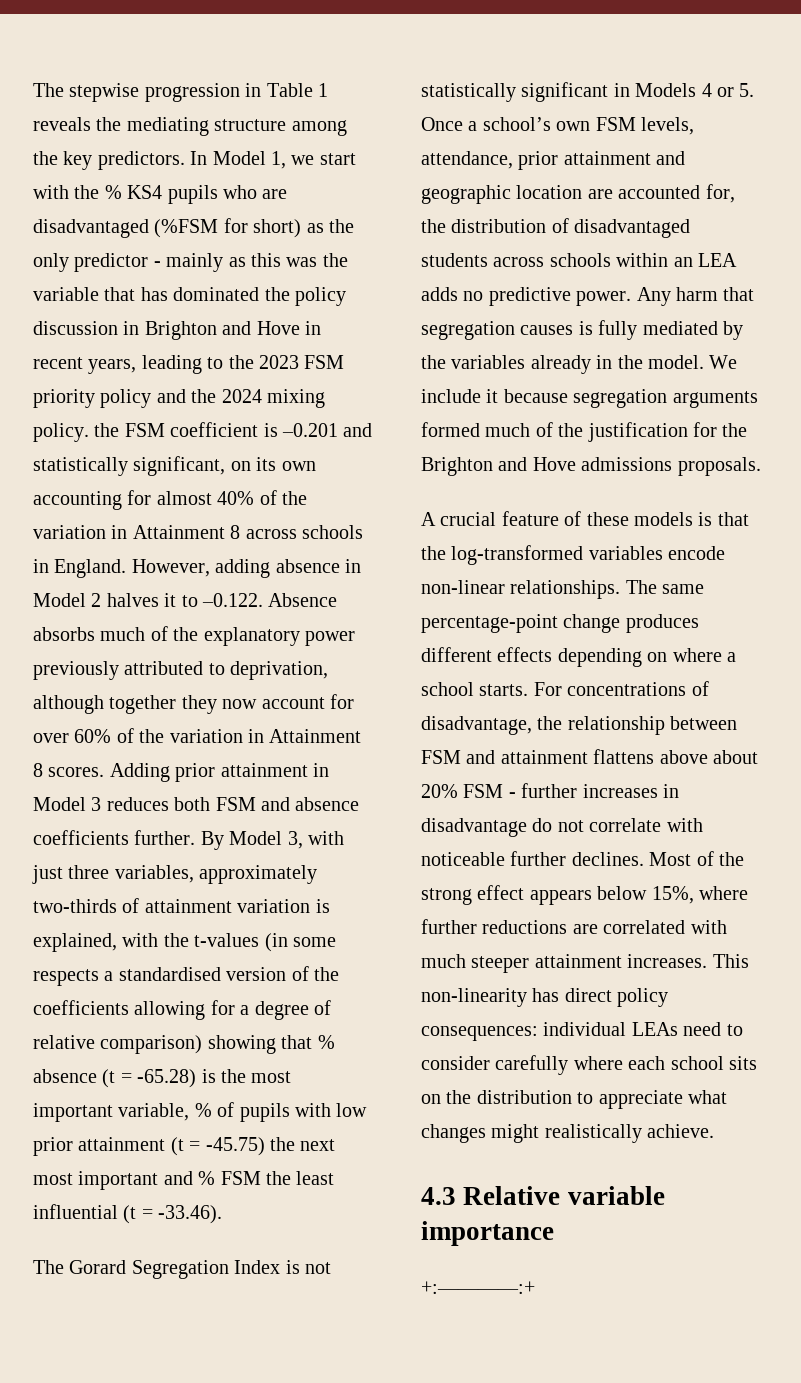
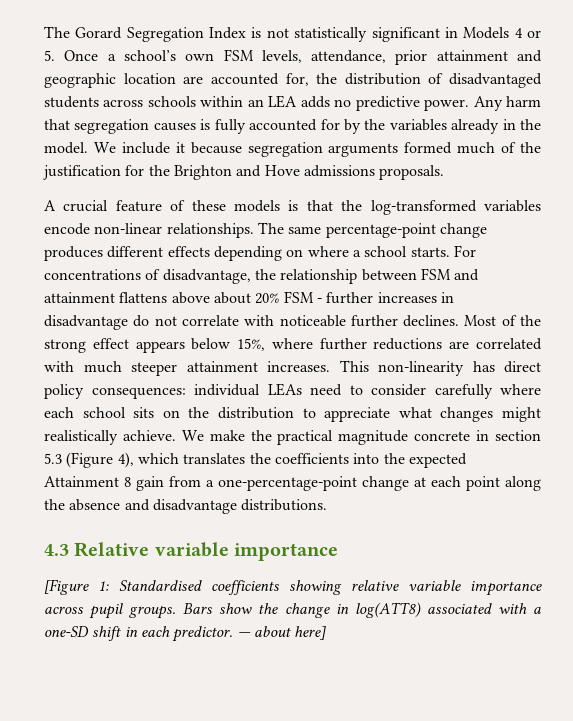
[33,83,328,102] [33,117,347,136] [33,151,356,170] [33,185,288,204] [33,218,354,238] [33,253,348,272] [33,287,346,306] [33,321,321,340] [33,355,345,374] [33,389,325,408] [33,422,373,442] [33,456,316,476] [33,490,307,510] [33,525,363,539] [33,559,361,578] [33,593,338,607] [33,626,355,646] [33,661,329,680] [33,694,354,714] [33,728,362,743] [33,763,329,782] [33,797,360,811] [33,830,344,850] [32,865,318,884] [33,898,330,913] [33,933,336,952] [33,966,339,986] [33,1000,331,1020] [33,1035,335,1054] [33,1069,292,1088] [33,1102,368,1122] [33,1137,336,1156] [33,1171,335,1190] [33,1204,223,1224] [33,1260,64,1274] The stepwise progression in Table 1 reveals the mediating structure among the key predictors. In Model 1, we start with the % KS4 pupils who are disadvantaged (%FSM for short) as the only predictor - mainly as this was the variable that has dominated the policy discussion in Brighton and Hove in recent years, leading to the 2023 FSM priority policy and the 2024 mixing policy. the FSM coefficient is –0.201 and statistically significant, on its own accounting for almost 40% of the variation in Attainment 8 across schools in England. However, adding absence in Model 2 halves it to –0.122. Absence absorbs much of the explanatory power previously attributed to deprivation, although together they now account for over 60% of the variation in Attainment 8 scores. Adding prior attainment in Model 3 reduces both FSM and absence coefficients further. By Model 3, with just three variables, approximately two-thirds of attainment variation is explained, with the t-values (in some respects a standardised version of the coefficients allowing for a degree of relative comparison) showing that % absence (t = -65.28) is the most important variable, % of pupils with low prior attainment (t = -45.75) the next most important and % FSM the least influential (t = -33.46). // The -> [44,26,70,38] The
[642,321,718,335] mediated -> [249,119,340,131] accounted for
[421,1186,665,1205] [421,1221,554,1246] [421,1281,535,1294] // 4.3 Relative variable importance // +:————:+ -> [181,430,542,445] [44,452,467,468] [44,476,541,491] [44,499,328,514] [44,542,339,561] [44,579,542,596] [44,602,542,619] [44,626,327,642] We make the practical magnitude concrete in section 5.3 (Figure 4), which translates the coefficients into the expected Attainment 8 gain from a one-percentage-point change at each point along the absence and disadvantage distributions. // 4.3 Relative variable importance // [Figure 1: Standardised coefficients showing relative variable importance across pupil groups. Bars show the change in log(ATT8) associated with a one-SD shift in each predictor. — about here]

